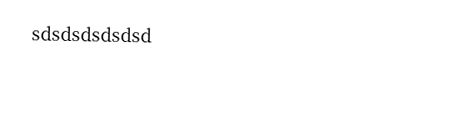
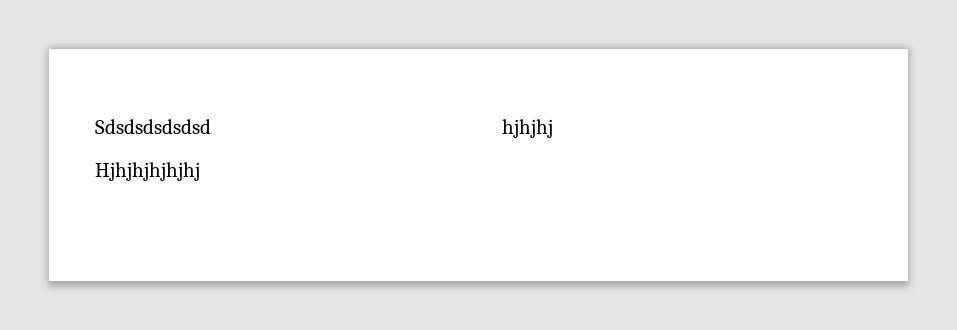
[31,25,152,43] sdsdsdsdsdsd -> [95,119,211,134] [95,162,200,181] [502,119,553,138] Sdsdsdsdsdsd // Hjhjhjhjhjhj // hjhjhj

